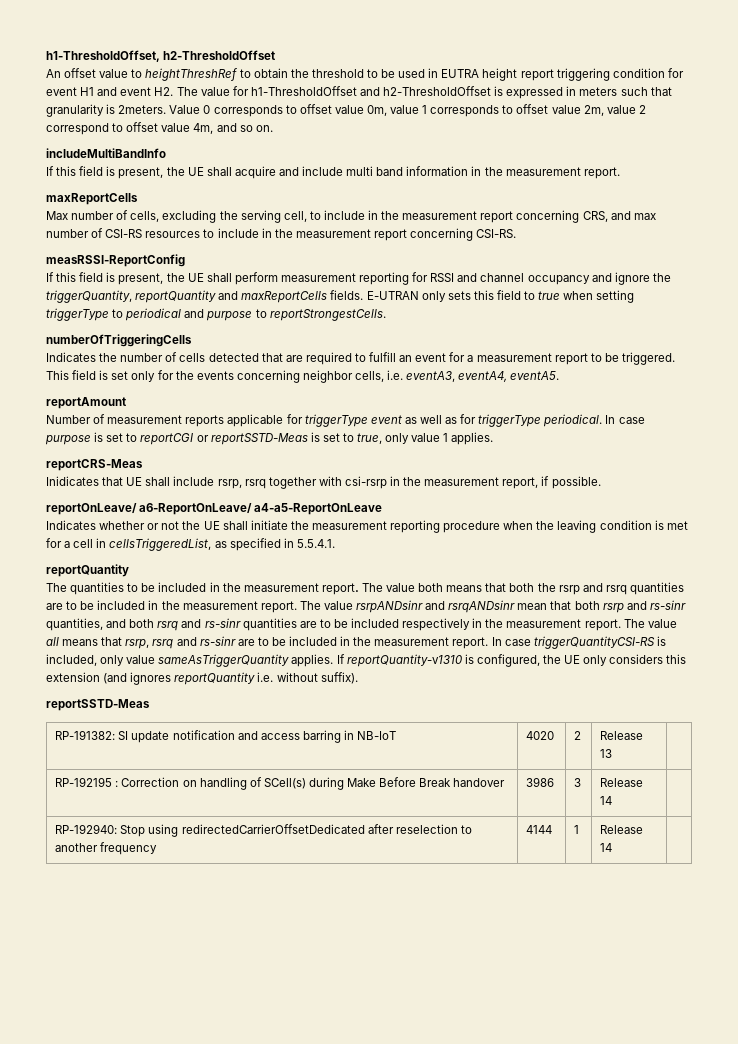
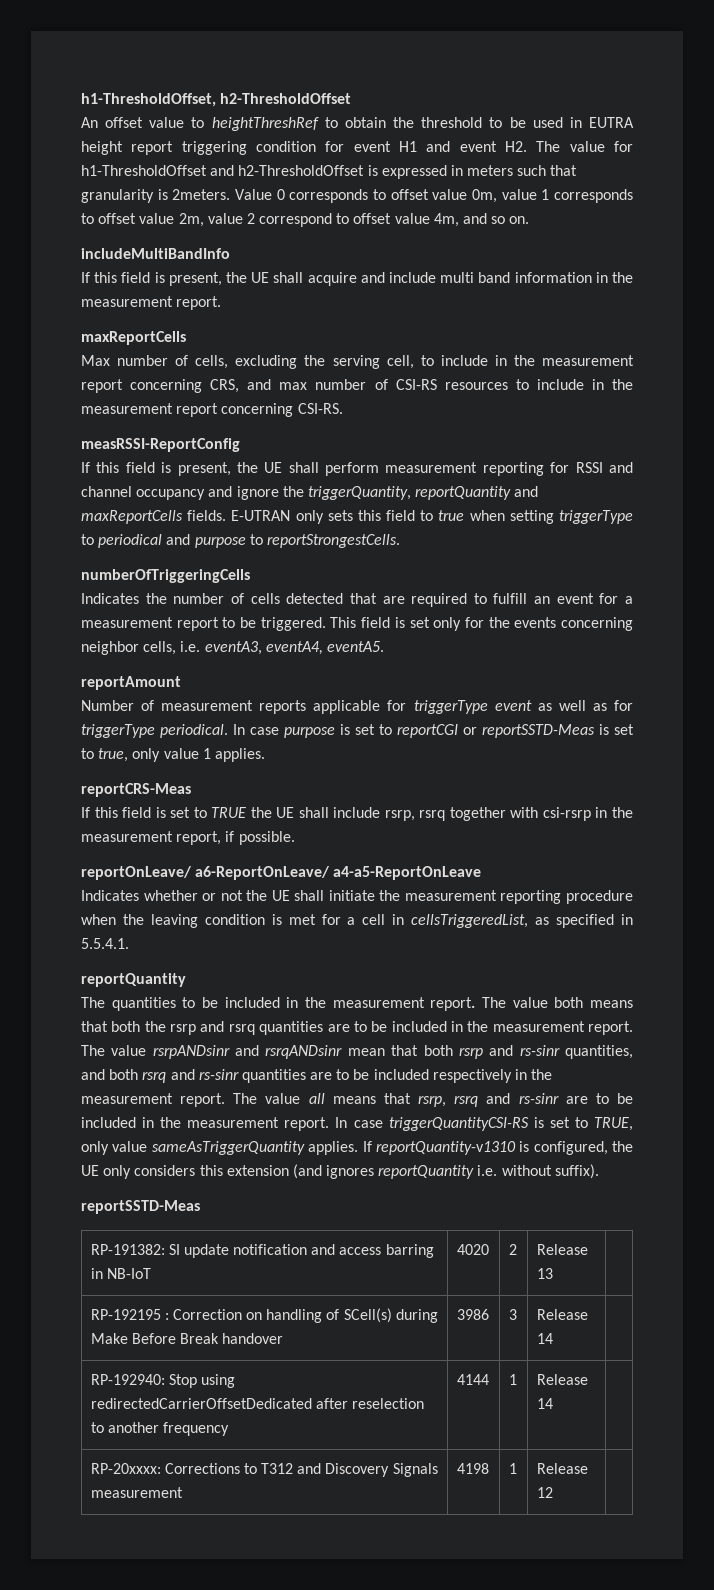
[46,476,124,486] Inidicates that -> [81,807,272,818] If this field is set to TRUE the
[46,654,97,666] included, -> [549,1117,634,1131] set to TRUE,
(613, 847) none -> [90,1463,438,1477] [90,1487,183,1498] [456,1463,489,1474] [508,1463,517,1474] [536,1463,588,1474] [536,1487,553,1498] // RP-20xxxx: Corrections to T312 and Discovery Signals measurement | 4198 | 1 | Release 12 |

